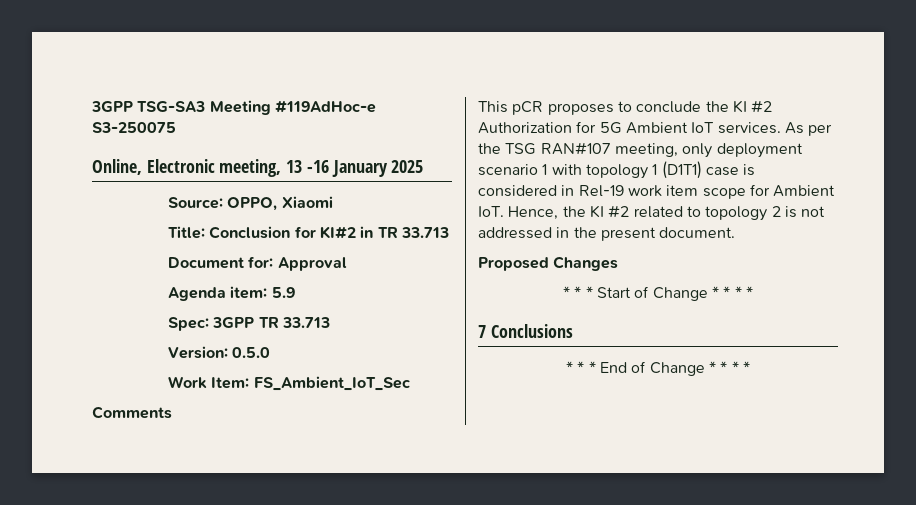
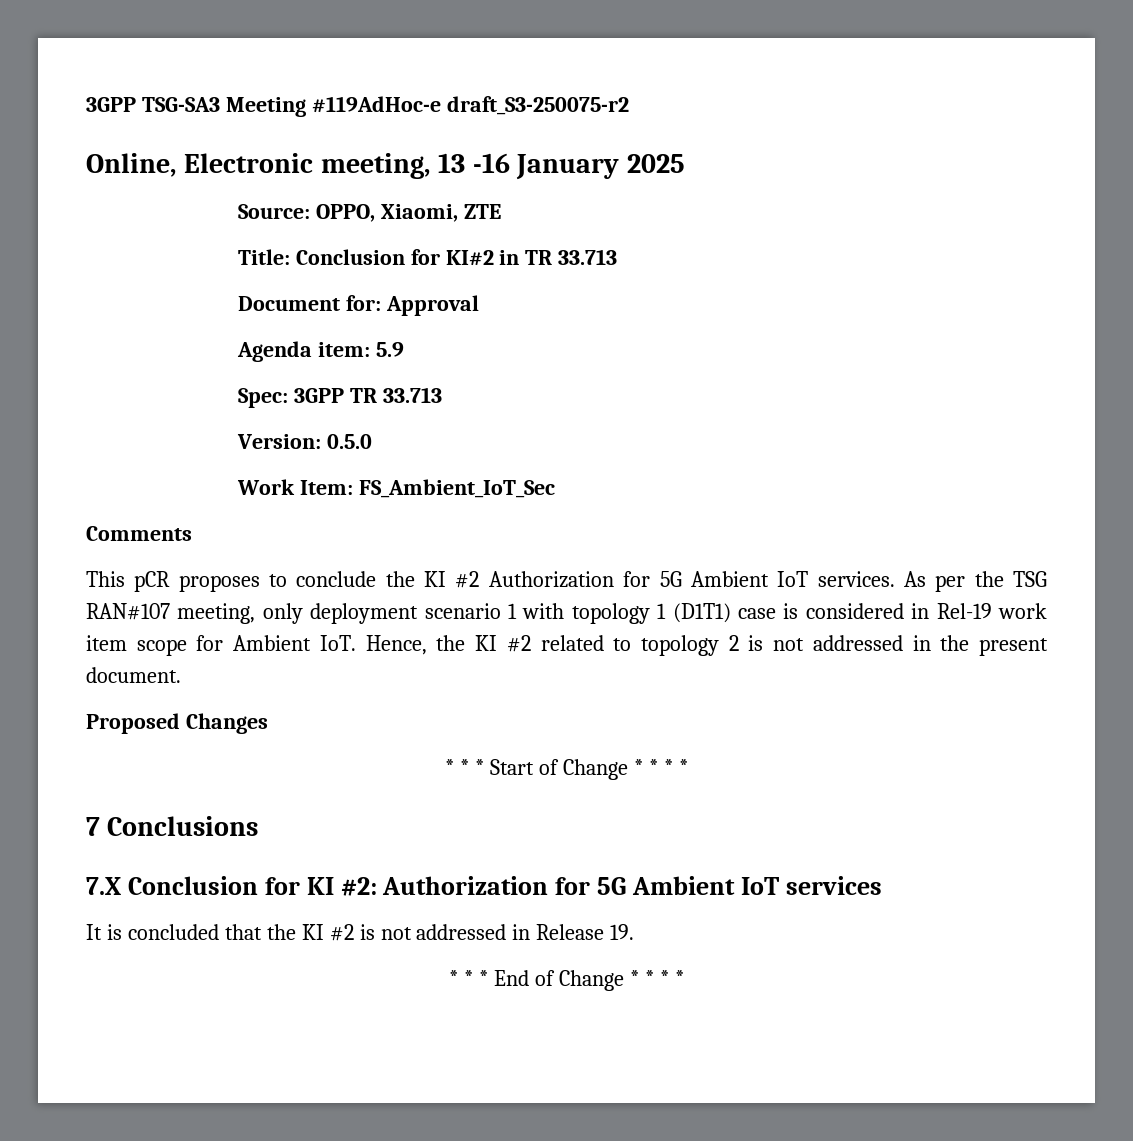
[92,122,176,133] S3-250075 -> [446,96,629,115] draft_S3-250075-r2
[281,196,333,208] Xiaomi -> [380,204,501,222] Xiaomi, ZTE
(573, 331) none -> [86,876,882,896] [86,924,635,941] // 7.X Conclusion for KI #2: Authorization for 5G Ambient IoT services // It is concluded that the KI #2 is not addressed in Release 19.

